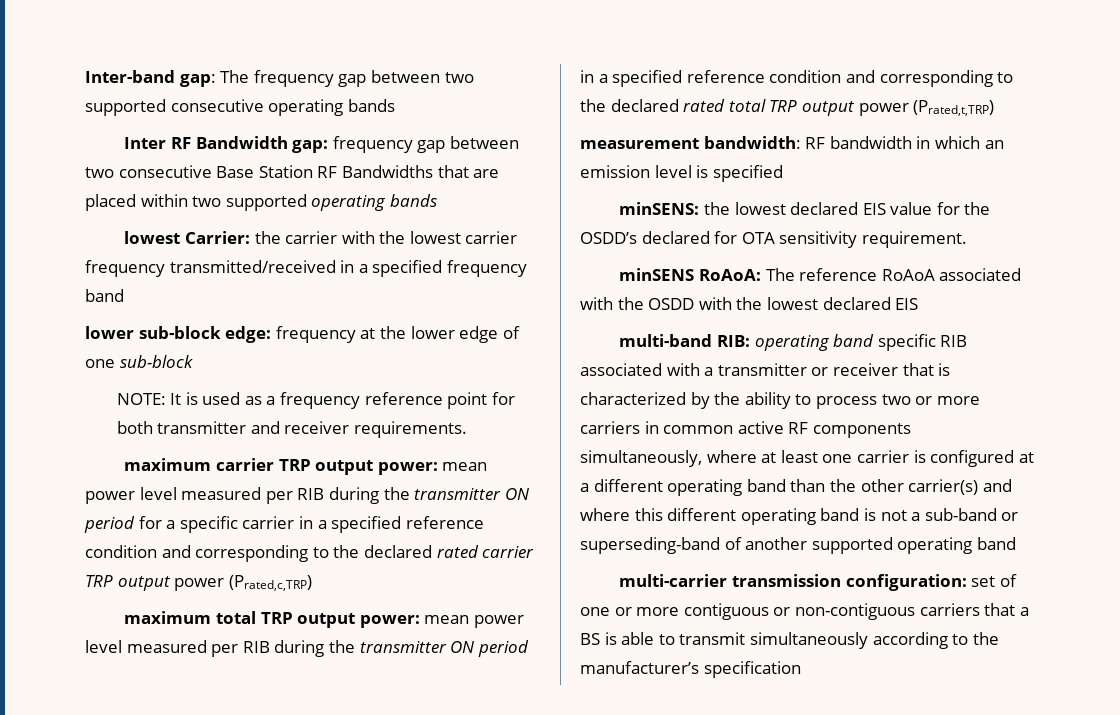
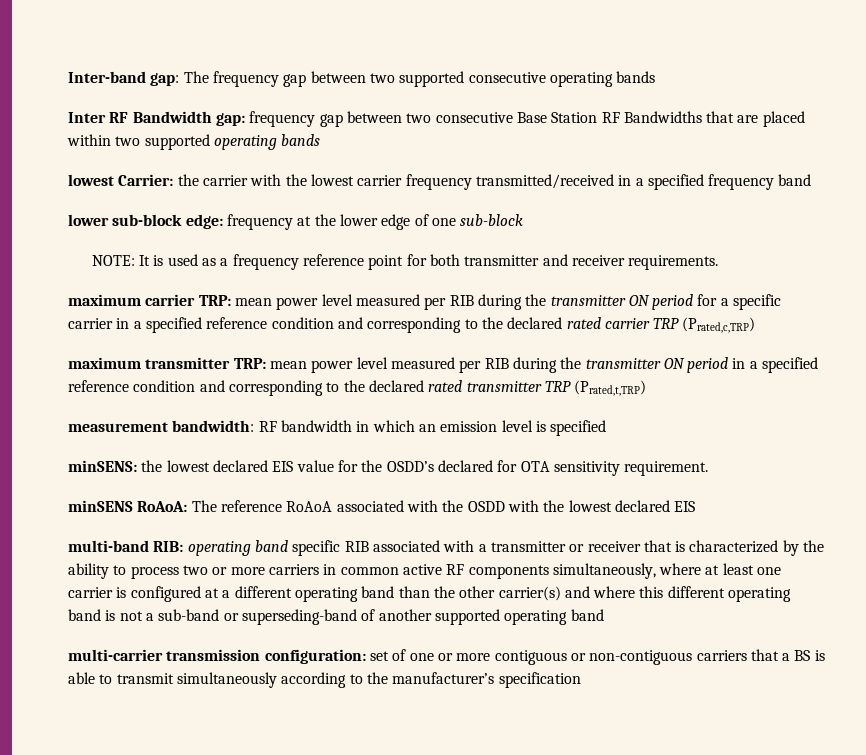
[278,459,438,475] TRP output power: -> [198,295,231,306] TRP:
[117,576,225,591] output power -> (680, 323) none
[215,611,420,628] total TRP output power: -> [145,357,266,369] transmitter TRP:
[728,99,909,116] total TRP output power -> [466,381,571,392] transmitter TRP

